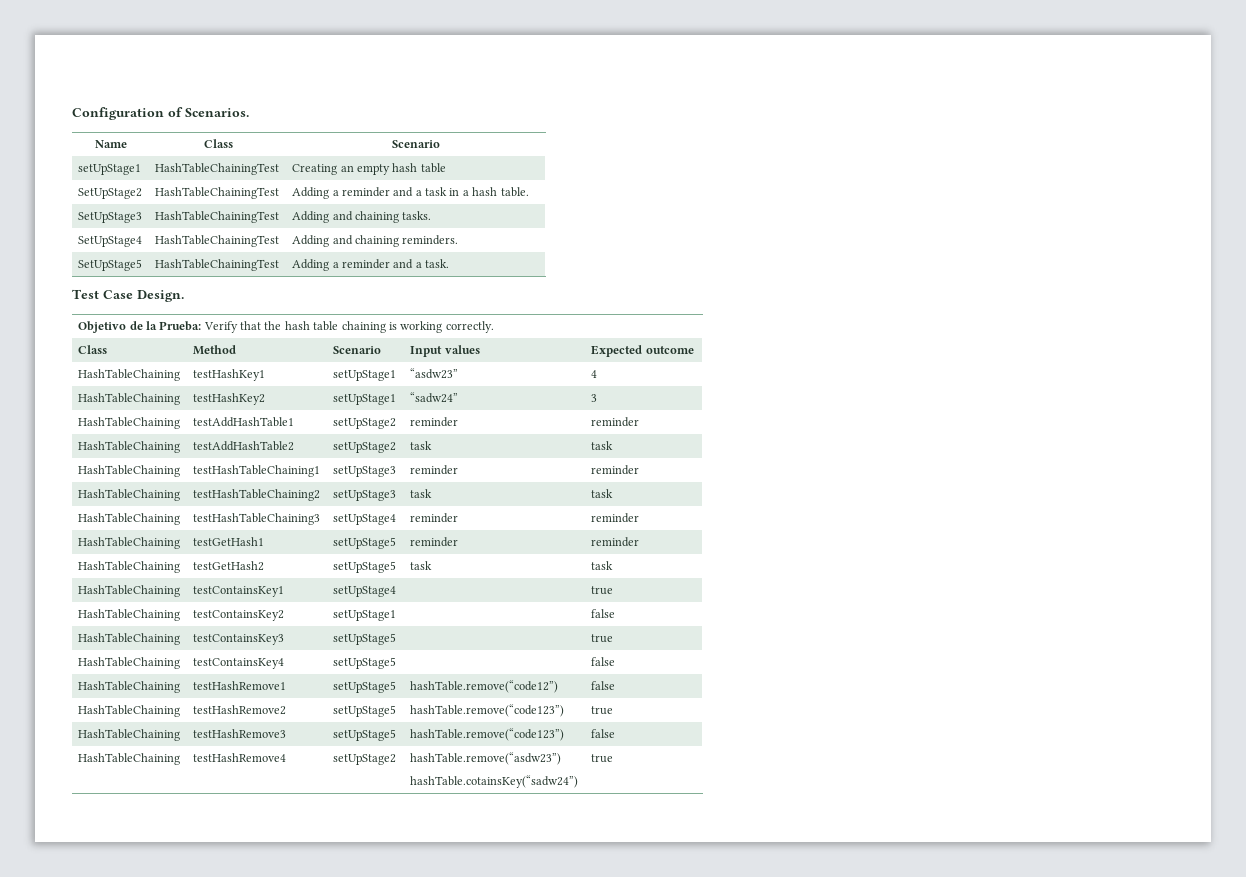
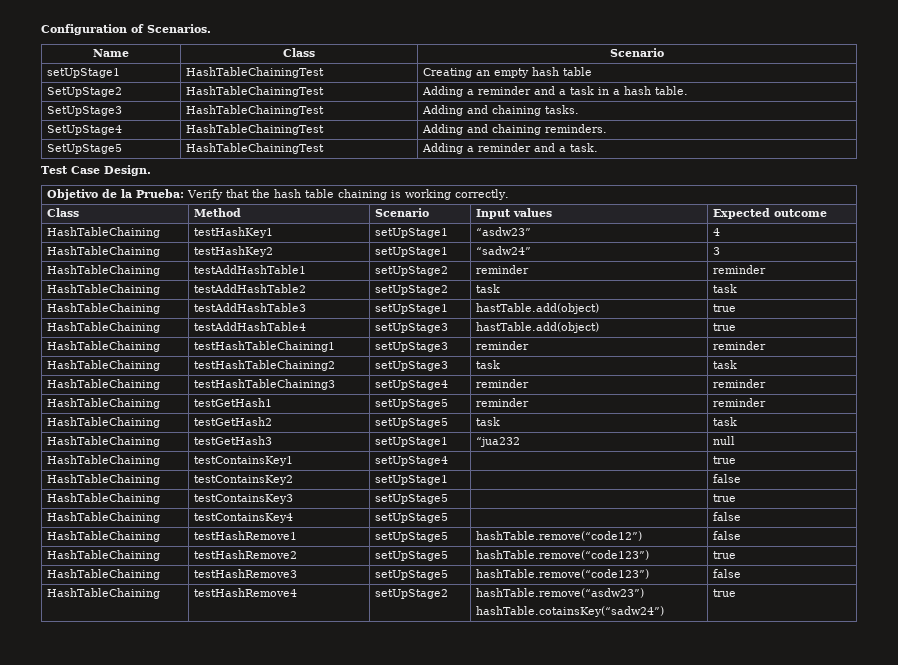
(614, 445) none -> [46,303,160,314] [193,303,306,312] [374,304,448,314] [475,303,599,314] [712,304,736,312] [46,322,160,333] [193,322,306,331] [374,323,448,333] [475,322,599,333] [712,323,736,331] // HashTableChaining | testAddHashTable3 | setUpStage1 | hastTable.add(object) | true // HashTableChaining | testAddHashTable4 | setUpStage3 | hastTable.add(object) | true
(614, 565) none -> [46,436,160,447] [193,436,272,445] [374,437,448,447] [475,437,520,447] [712,436,735,445] // HashTableChaining | testGetHash3 | setUpStage1 | “jua232 | null

